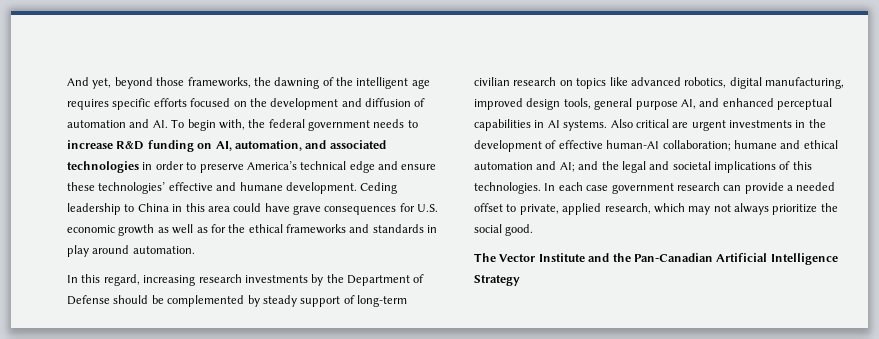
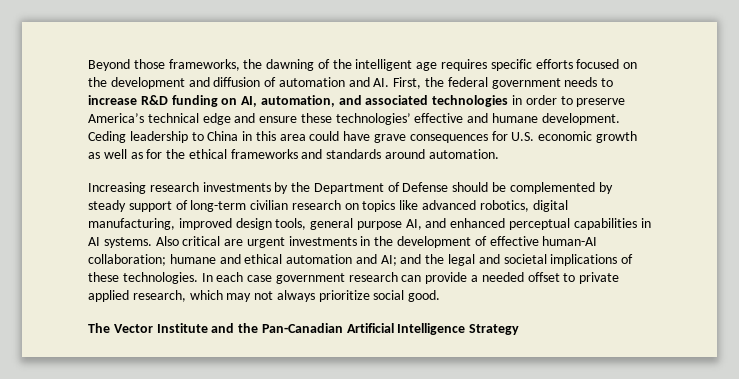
[67,77,153,89] And yet, beyond -> [88,59,130,71] Beyond
[171,119,245,131] To begin with, -> [393,77,422,89] First,
[427,225,438,233] [67,245,89,257] in play -> (382, 154) none
[67,274,196,286] In this regard, increasing -> [88,182,146,194] Increasing
[792,161,812,170] this -> [88,272,119,282] these
[519,204,559,215] private, -> [579,272,620,284] private
[820,203,838,212] the -> (370, 296) none

